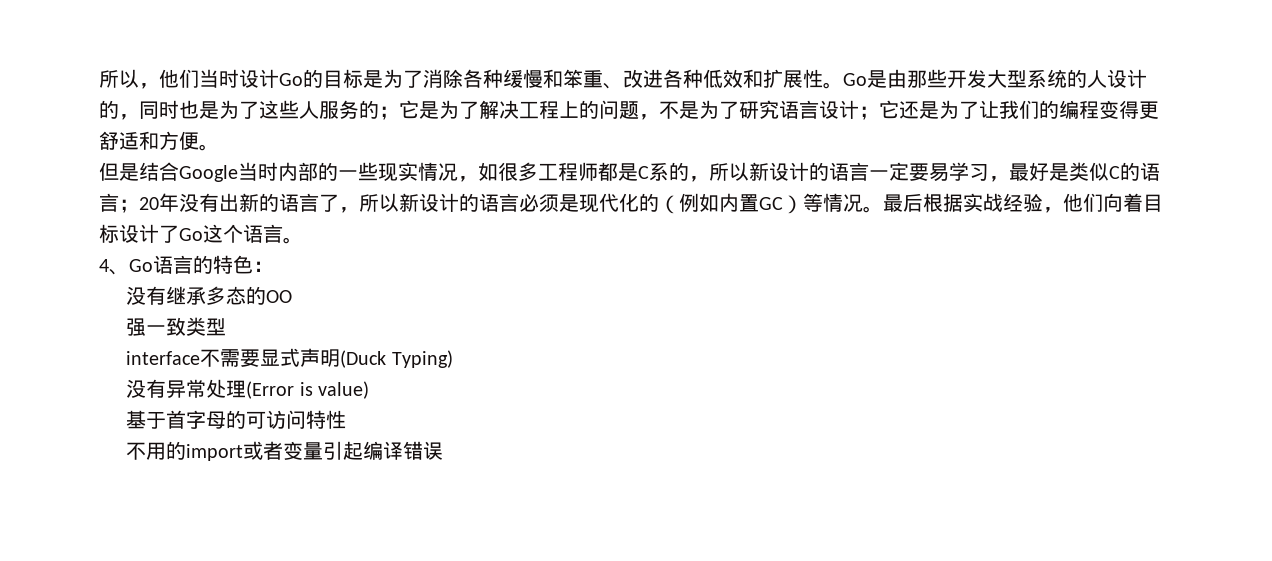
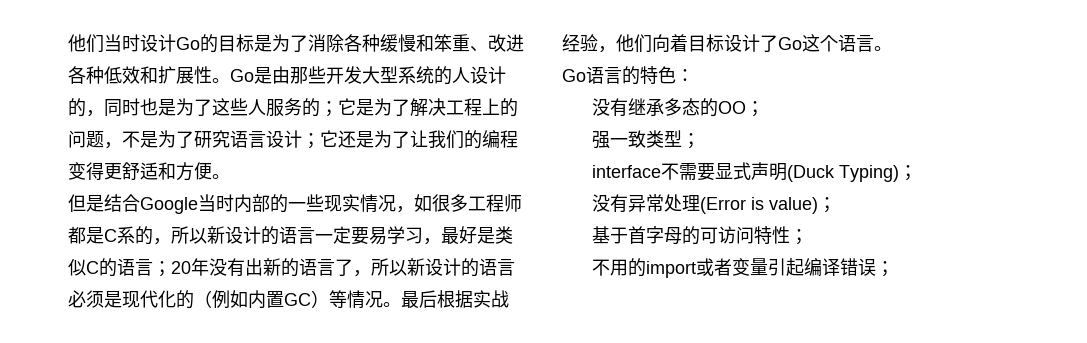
[99,69,159,89] 所以， -> (68, 43) none
[99,259,129,275] 4、 -> (892, 48) none
(293, 296) none -> [746,101,765,117] ；
(227, 327) none -> [682,133,701,149] ；
(453, 359) none -> [899,165,918,181] ；
(369, 390) none -> [818,197,837,213] ；
(347, 419) none -> [790,229,809,245] ；
(444, 450) none -> [876,261,895,277] ；

